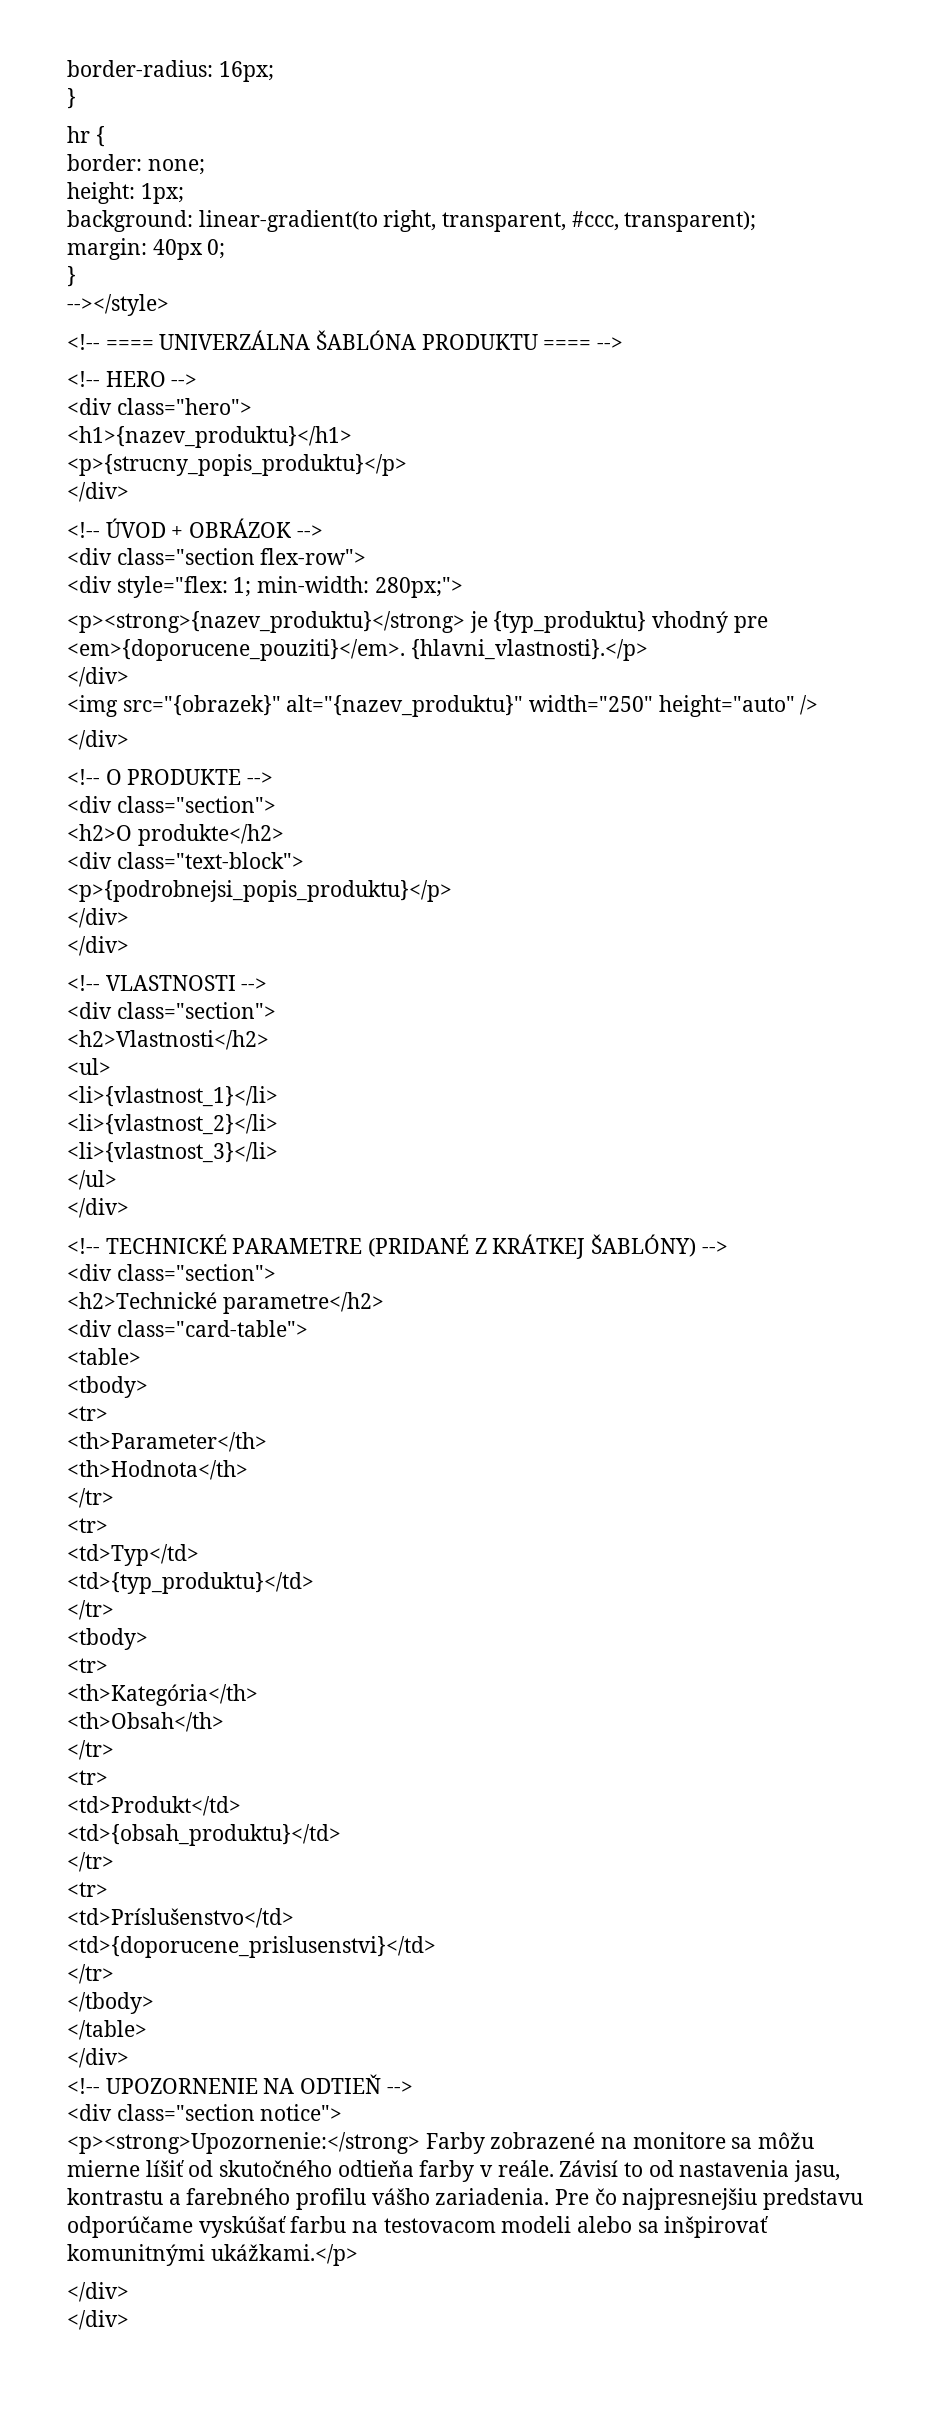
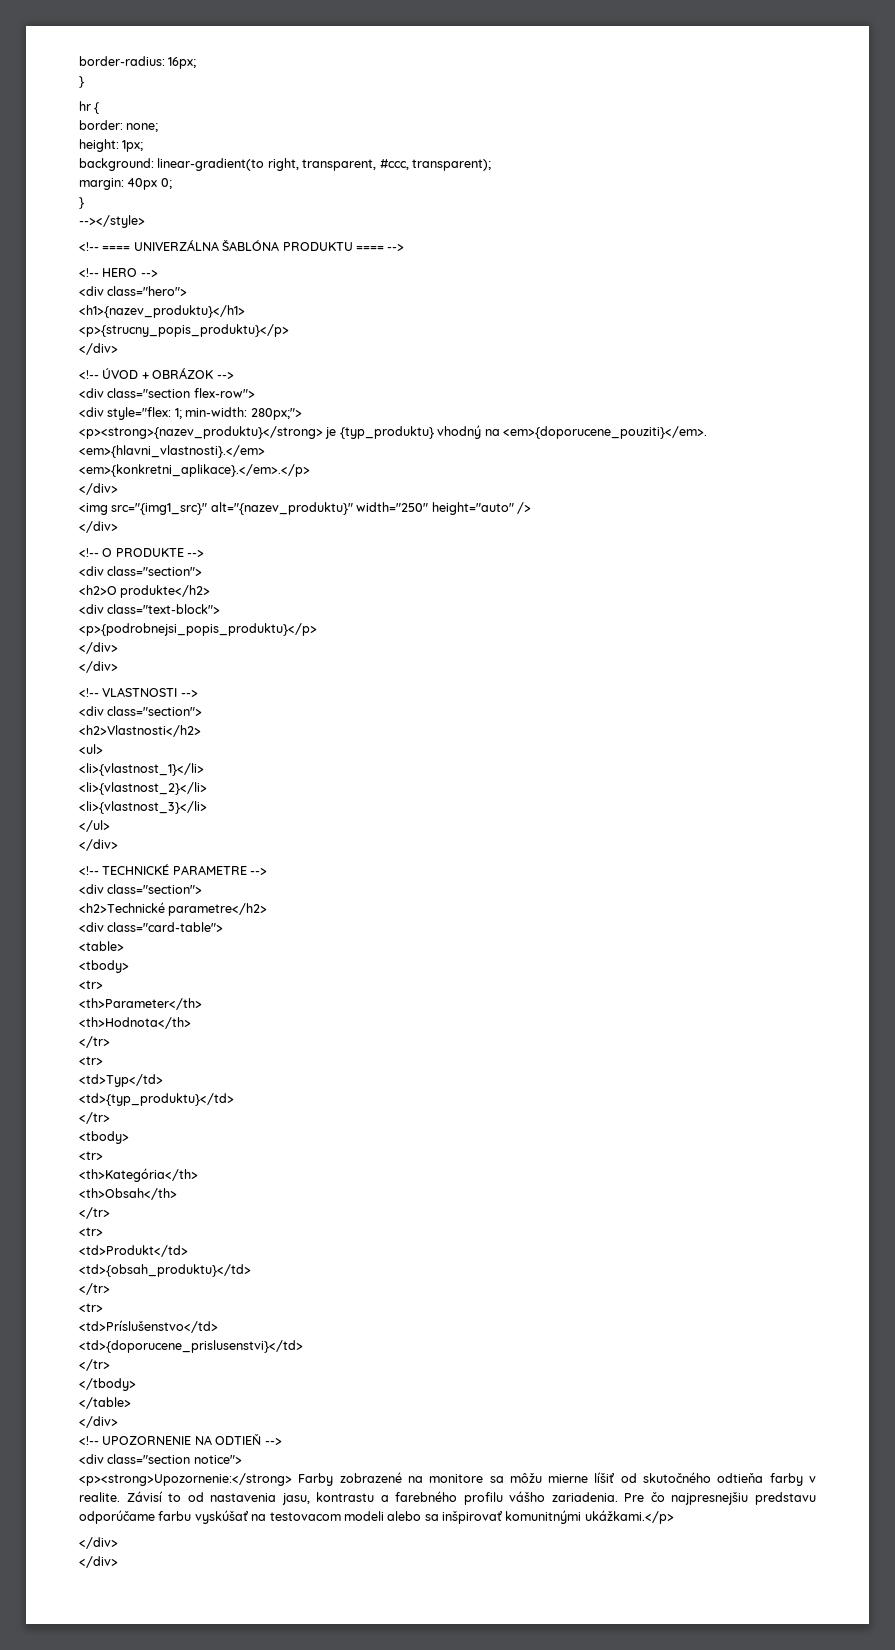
[733,616,768,633] [67,639,648,661] pre <em>{doporucene_pouziti}</em>. {hlavni_vlastnosti}.</p> -> [484,426,707,439] [79,445,265,458] [79,464,310,477] na <em>{doporucene_pouziti}</em>. <em>{hlavni_vlastnosti}.</em> // <em>{konkretni_aplikace}.</em>.</p>
[122,695,281,716] src="{obrazek}" -> [111,503,208,515] src="{img1_src}"
[368,1234,697,1259] (PRIDANÉ Z KRÁTKEJ ŠABLÓNY) -> (247, 870) none
[497,2160,554,2177] reále. -> [79,1492,120,1502] realite.
[198,2216,347,2238] vyskúšať farbu -> [158,1510,249,1524] farbu vyskúšať

